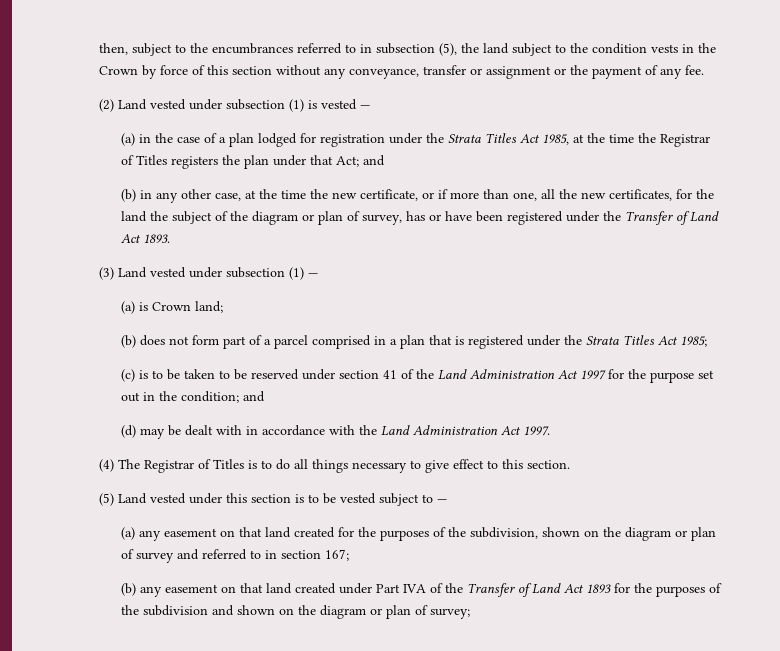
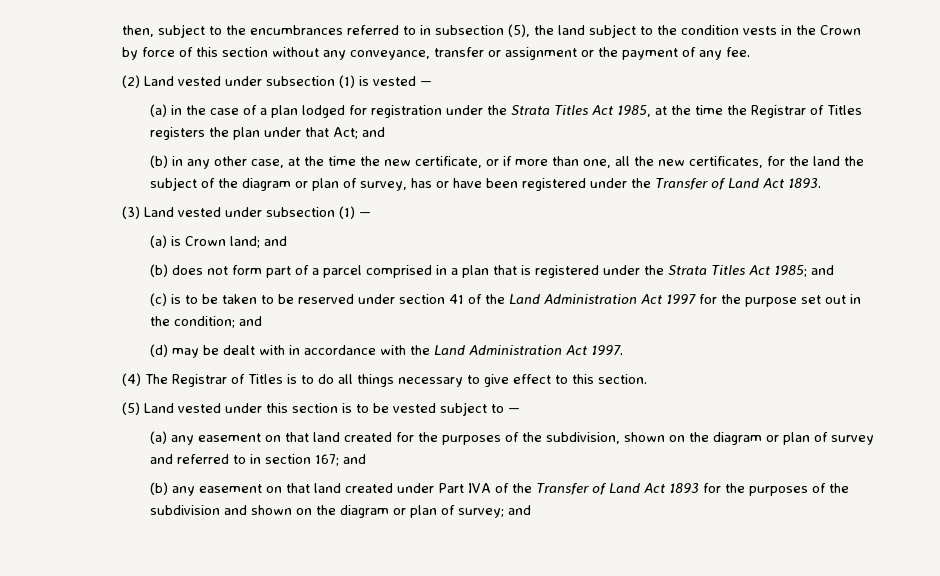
(223, 307) none -> [264,236,288,246] and
(707, 341) none -> [811,265,835,275] and
(349, 555) none -> [343,454,367,464] and
(470, 613) none -> [508,505,532,515] and

